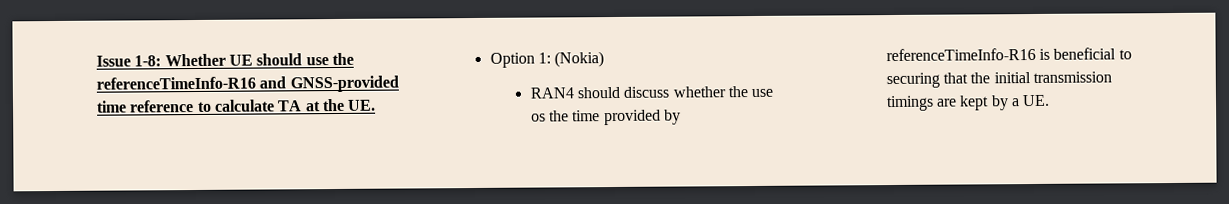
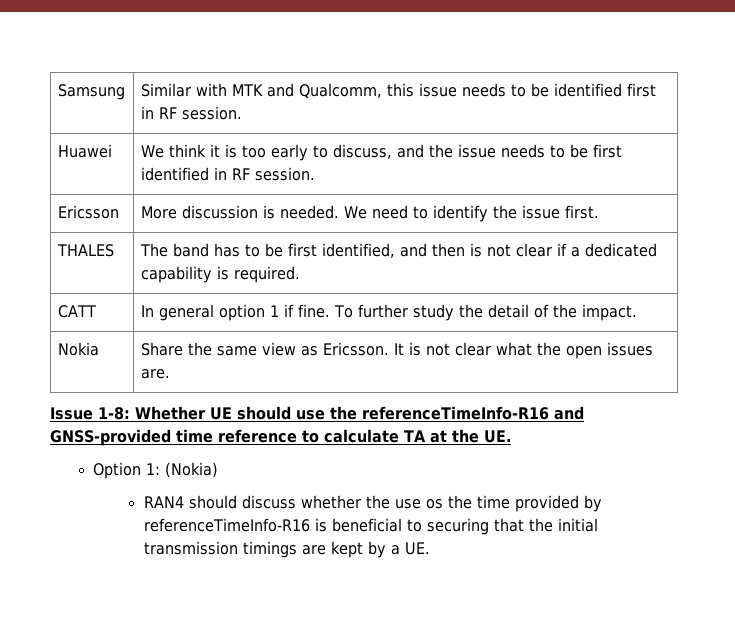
(96, 61) none -> [57,84,125,100] [140,83,656,99] [140,106,242,120] [57,144,112,158] [140,144,622,161] [140,167,315,181] [57,205,119,219] [140,205,599,222] [56,244,114,257] [139,243,657,258] [140,266,300,283] [57,305,96,318] [140,304,637,321] [57,342,99,356] [140,342,653,359] [140,369,170,379] Samsung | Similar with MTK and Qualcomm, this issue needs to be identified first in RF session. // Huawei | We think it is too early to discuss, and the issue needs to be first identified in RF session. // Ericsson | More discussion is needed. We need to identify the issue first. // THALES | The band has to be first identified, and then is not clear if a dedicated capability is required. // CATT | In general option 1 if fine. To further study the detail of the impact. // Nokia | Share the same view as Ericsson. It is not clear what the open issues are. //

